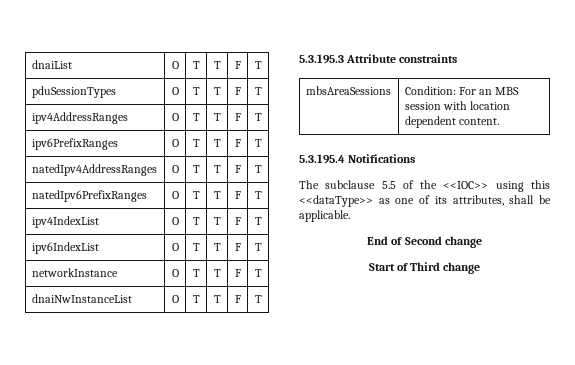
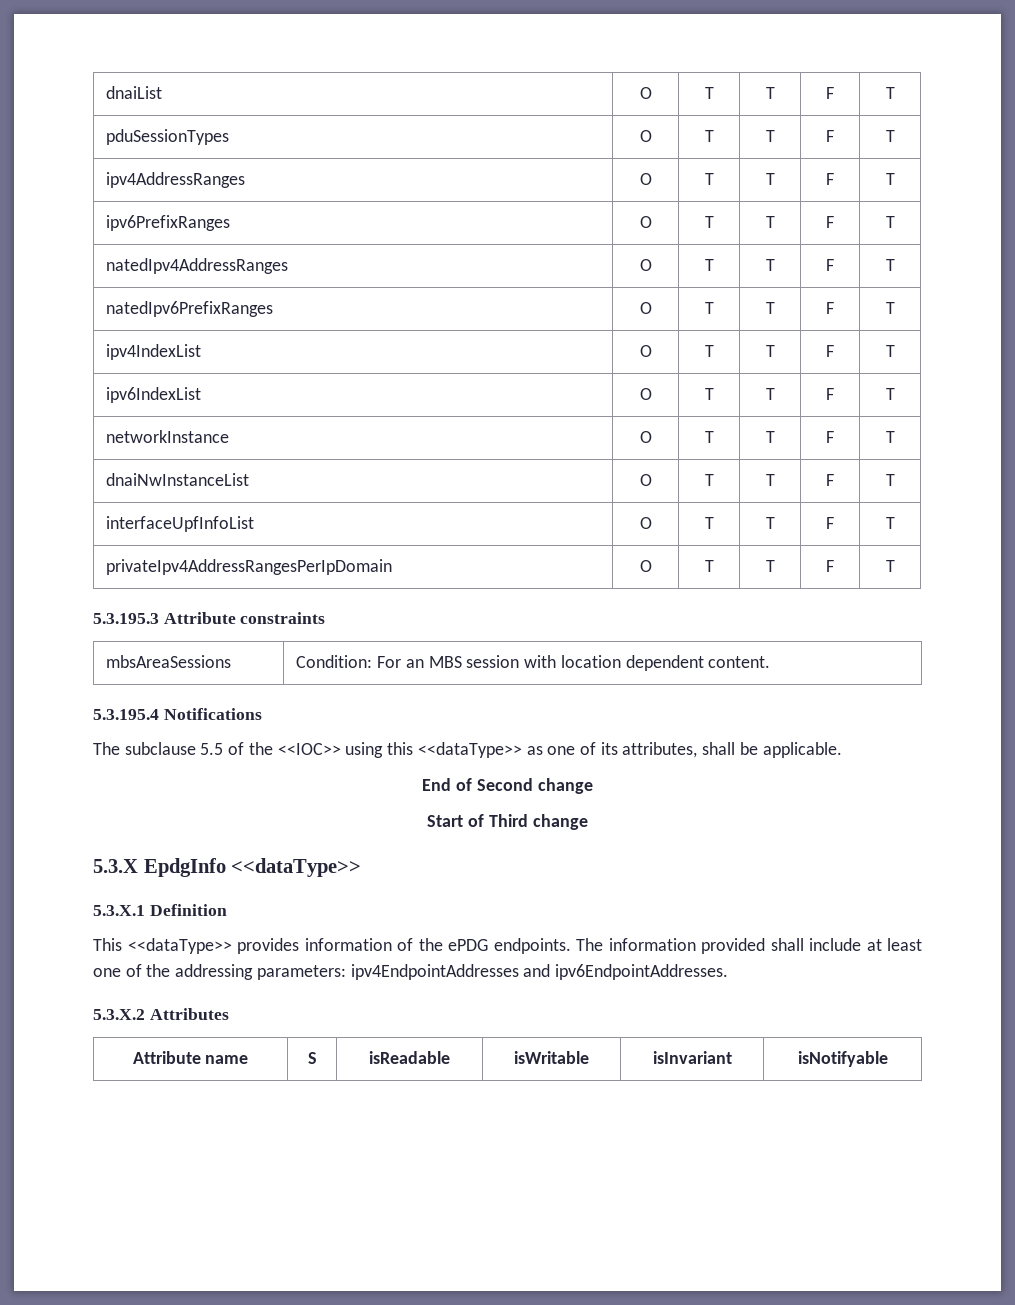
(262, 299) none -> [106,516,255,532] [639,517,652,529] [704,517,714,529] [765,517,775,529] [826,517,834,529] [885,517,895,529] [106,559,393,575] [639,560,652,572] [704,560,714,572] [765,560,775,572] [826,560,834,572] [885,560,895,572] // interfaceUpfInfoList | O | T | T | F | T // privateIpv4AddressRangesPerIpDomain | O | T | T | F | T
(481, 268) none -> [93,858,362,877] [93,904,227,916] [93,938,922,954] [93,964,729,980] [93,1008,229,1020] [132,1051,249,1064] [307,1052,317,1064] [369,1051,450,1064] [514,1051,589,1064] [652,1051,732,1064] [797,1051,888,1067] // 5.3.X EpdgInfo <<dataType>> // 5.3.X.1 Definition // This <<dataType>> provides information of the ePDG endpoints. The information provided shall include at least one of the addressing parameters: ipv4EndpointAddresses and ipv6EndpointAddresses. // 5.3.X.2 Attributes // Attribute name | S | isReadable | isWritable | isInvariant | isNotifyable

